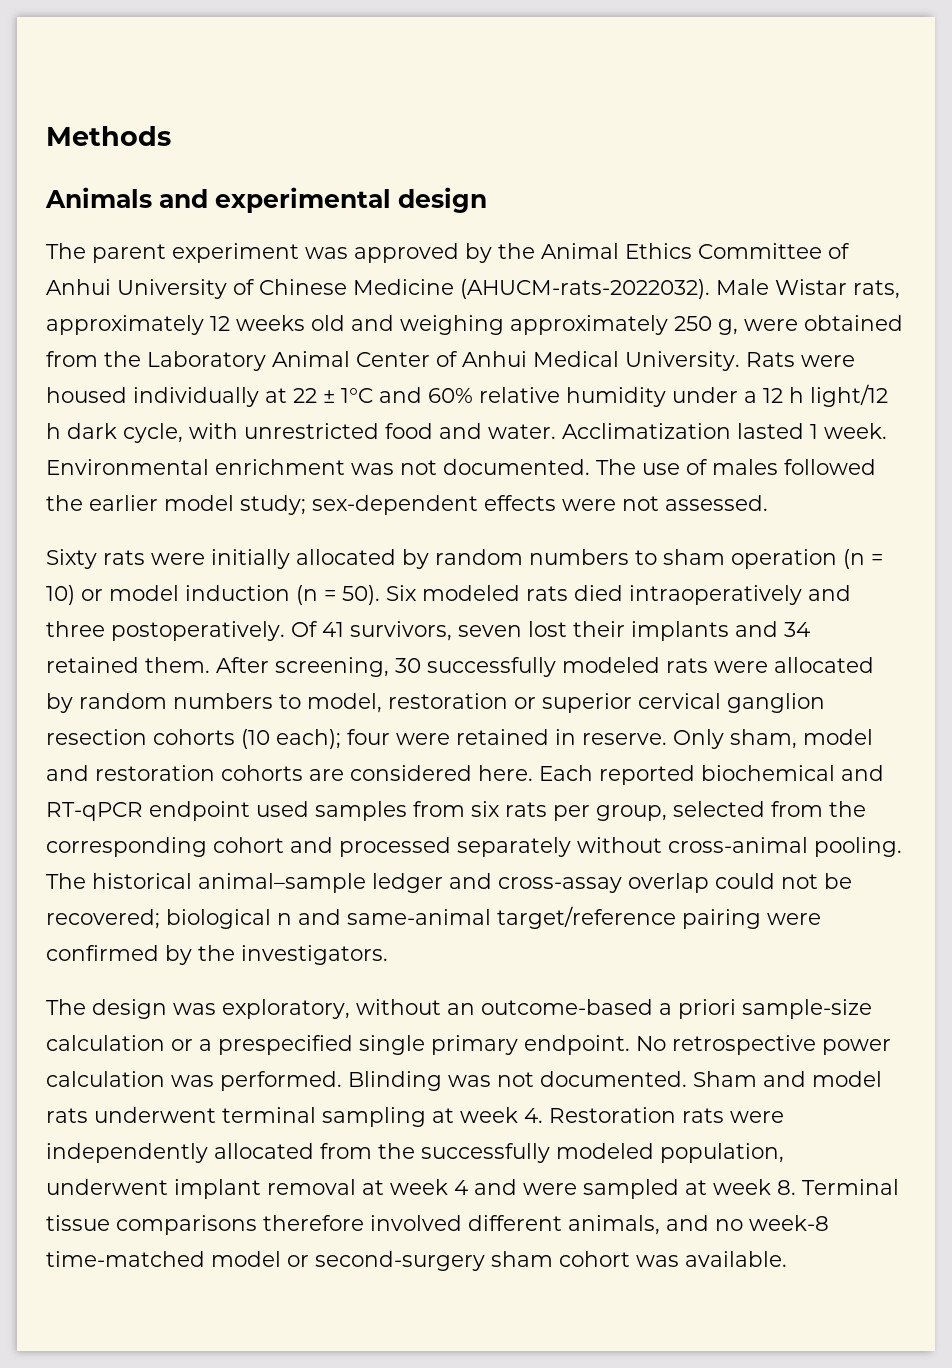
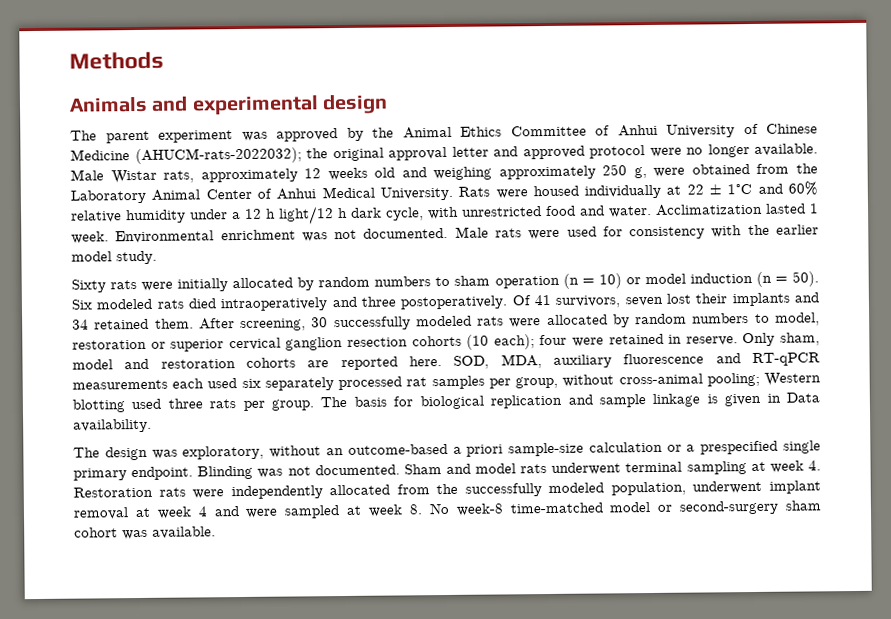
[460,279,710,299] (AHUCM-rats-2022032). -> [134,143,818,165] (AHUCM-rats-2022032); the original approval letter and approved protocol were no longer available.
[596,459,876,475] [46,495,768,515] The use of males followed the earlier model study; sex-dependent effects were not assessed. -> [454,224,820,240] [71,250,157,265] Male rats were used for consistency with the earlier model study.
[350,765,884,785] [46,801,866,821] [46,837,902,857] [46,873,852,893] [46,906,821,929] [46,945,388,965] considered here. Each reported biochemical and RT-qPCR endpoint used samples from six rats per group, selected from the corresponding cohort and processed separately without cross-animal pooling. The historical animal–sample ledger and cross-assay overlap could not be recovered; biological n and same-animal target/reference pairing were confirmed by the investigators. -> [340,352,821,371] [72,372,822,391] [72,392,820,413] [73,418,152,433] reported here. SOD, MDA, auxiliary fluorescence and RT-qPCR measurements each used six separately processed rat samples per group, without cross-animal pooling; Western blotting used three rats per group. The basis for biological replication and sample linkage is given in Data availability.
[636,1035,891,1055] [46,1071,342,1091] No retrospective power calculation was performed. -> (194, 473) none
[802,1179,899,1195] [46,1215,743,1235] Terminal tissue comparisons therefore involved different animals, and no -> [428,502,449,515] No

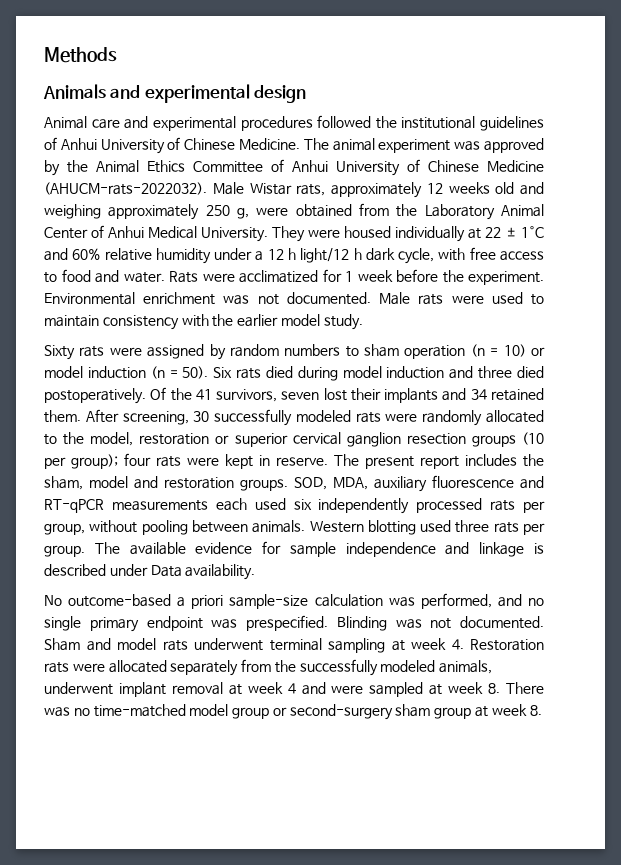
[70,130,150,144] The parent -> [44,115,544,131] [44,137,375,154] Animal care and experimental procedures followed the institutional guidelines of Anhui University of Chinese Medicine. The animal
[134,143,818,165] (AHUCM-rats-2022032); the original approval letter and approved protocol were no longer available. -> [44,182,207,195] (AHUCM-rats-2022032).
[458,186,491,197] Rats -> [272,226,305,242] They
[461,203,819,218] [71,231,109,244] unrestricted food and water. Acclimatization lasted 1 week. -> [469,247,544,261] [44,269,544,285] free access to food and water. Rats were acclimatized for 1 week before the experiment.
[602,226,623,237] for -> [531,294,544,305] [44,315,99,327] to maintain
[177,277,294,292] initially allocated -> [147,344,205,359] assigned
[96,298,153,310] modeled -> (233, 372) none
[220,297,329,312] intraoperatively -> [297,366,445,381] during model induction
(396, 301) none -> [517,366,544,378] died
(531, 300) none -> [170,388,192,401] the
[546,313,770,328] allocated by random numbers to -> [422,410,544,426] [44,432,85,445] randomly allocated to the
[411,332,821,350] [72,356,442,371] cohorts (10 each); four were retained in reserve. Only sham, model and restoration cohorts are reported here. -> [471,432,545,447] [44,453,544,469] [44,476,288,491] groups (10 per group); four rats were kept in reserve. The present report includes the sham, model and restoration groups.
[264,372,760,391] separately processed rat samples per group, without cross-animal pooling; -> [318,498,545,514] [44,520,306,535] independently processed rats per group, without pooling between animals.
[353,392,820,410] [73,418,152,433] [73,445,344,461] basis for biological replication and sample linkage is given in Data availability. // The design was exploratory, without an -> [129,541,544,557] [44,564,256,580] [44,595,62,606] available evidence for sample independence and linkage is described under Data availability. // No
[666,440,822,455] [73,466,194,481] or a prespecified single primary endpoint. -> [388,593,544,609] [44,615,328,632] was performed, and no single primary endpoint was prespecified.
[230,484,391,500] independently allocated -> [108,660,239,676] allocated separately
[610,481,686,496] population, -> [439,660,493,674] animals,
[428,502,504,516] No week-8 -> [506,682,545,694] [44,707,90,717] There was no
(651, 507) none -> [232,707,270,719] group
[74,526,216,540] cohort was available. -> [434,704,542,719] group at week 8.

